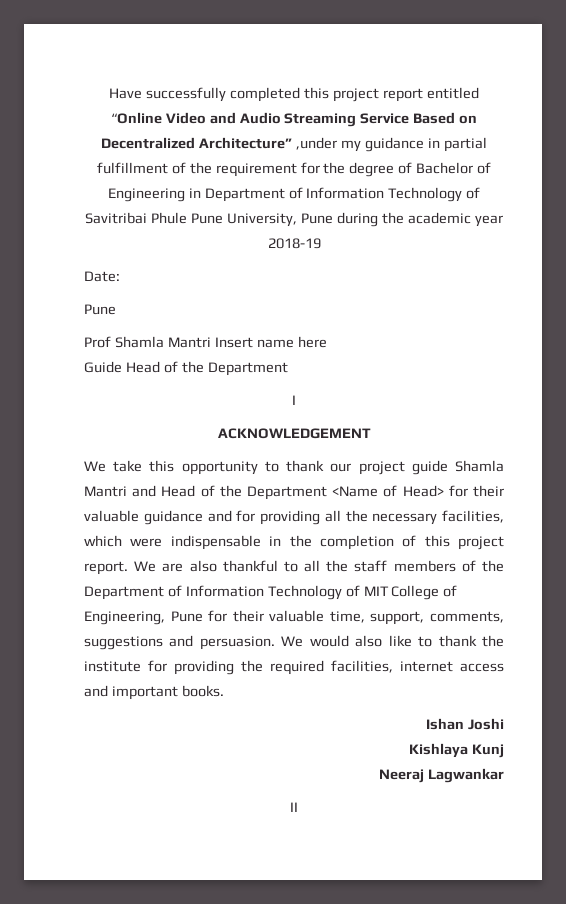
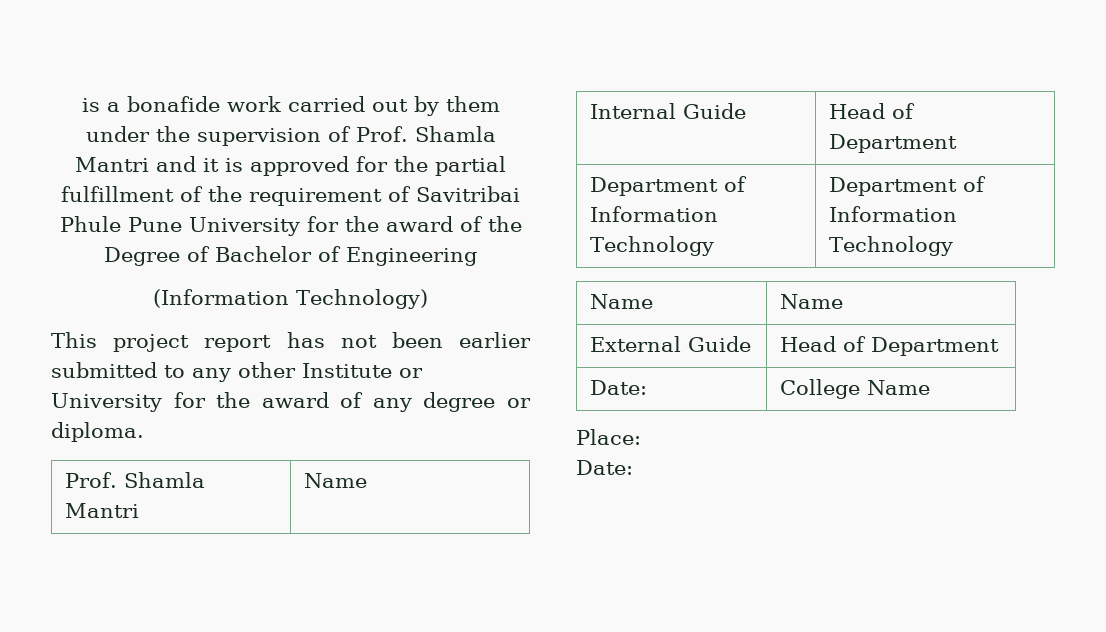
[109,87,479,102] [110,112,478,127] [101,137,440,152] Have successfully completed this project report entitled “Online Video and Audio Streaming Service Based on Decentralized Architecture” ,under my guidance in -> [81,96,500,116] [85,126,496,146] [75,156,428,176] is a bonafide work carried out by them under the supervision of Prof. Shamla Mantri and it is approved for the
[300,162,492,177] [107,187,481,202] [85,212,503,227] [267,238,321,249] [84,271,120,282] [84,304,116,315] [84,336,327,348] [84,361,288,376] [292,395,296,405] [217,428,371,439] [84,460,505,475] [84,485,504,500] [84,510,504,525] [84,535,504,550] [84,560,505,575] [84,585,458,600] [84,610,504,625] [84,635,505,650] [84,660,504,675] [84,685,224,700] [426,718,505,730] [409,743,505,758] [379,768,504,783] [290,802,298,812] for the degree of Bachelor of Engineering in Department of Information Technology of Savitribai Phule Pune University, Pune during the academic year 2018-19 // Date: // Pune // Prof Shamla Mantri Insert name here // Guide Head of the Department // I // ACKNOWLEDGEMENT // We take this opportunity to thank our project guide Shamla Mantri and Head of the Department <Name of Head> for their valuable guidance and for providing all the necessary facilities, which were indispensable in the completion of this project report. We are also thankful to all the staff members of the Department of Information Technology of MIT College of Engineering, Pune for their valuable time, support, comments, suggestions and persuasion. We would also like to thank the institute for providing the required facilities, internet access and important books. // Ishan Joshi // Kishlaya Kunj // Neeraj Lagwankar // II -> [388,186,520,202] [59,216,522,236] [104,246,477,266] [153,289,429,309] [51,332,531,352] [51,362,423,382] [51,392,531,412] [51,422,144,442] [65,472,206,488] [65,503,140,518] [304,473,368,488] [590,103,747,119] [829,103,916,119] [829,134,958,153] [590,176,748,196] [590,206,719,222] [590,236,715,256] [829,176,987,196] [829,206,958,222] [829,236,954,256] [590,294,654,309] [780,294,844,309] [590,336,752,352] [780,336,1000,356] [590,380,648,395] [780,379,931,399] [576,429,641,445] [576,460,633,475] of Savitribai Phule Pune University for the award of the Degree of Bachelor of Engineering // (Information Technology) // This project report has not been earlier submitted to any other Institute or University for the award of any degree or diploma. // Prof. Shamla Mantri | Name // Internal Guide | Head of Department // Department of Information Technology | Department of Information Technology // Name | Name // External Guide | Head of Department // Date: | College Name // Place: // Date:

